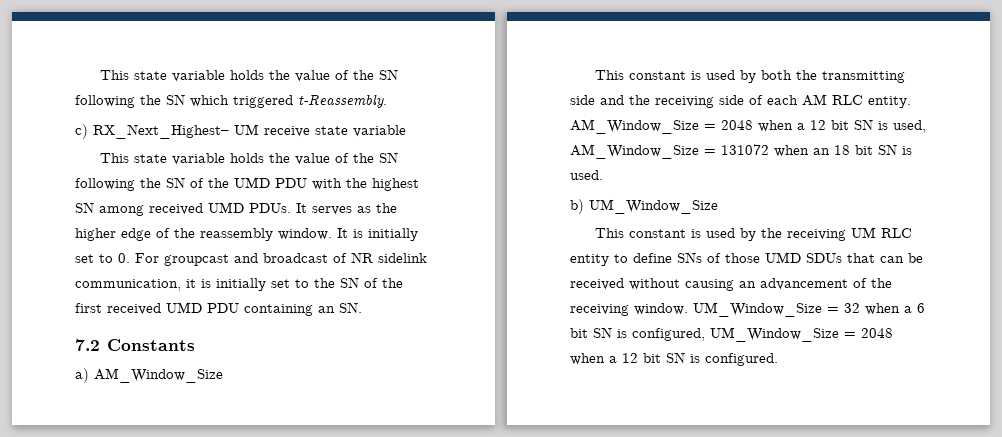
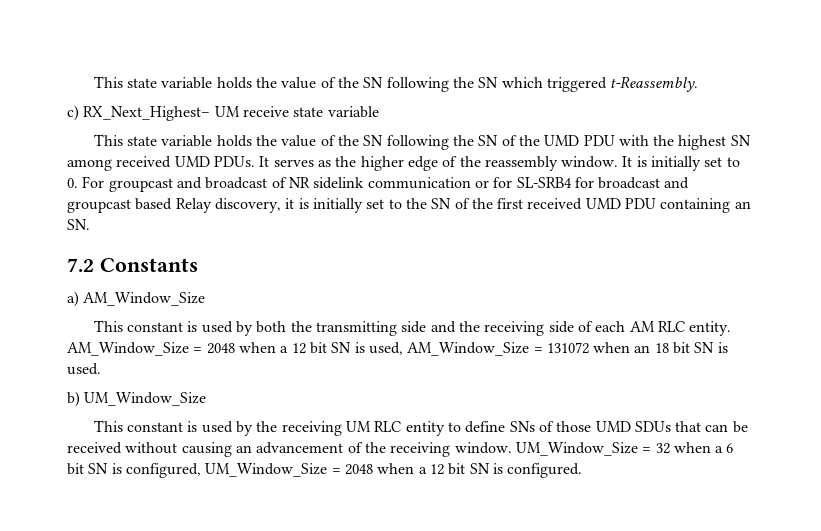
[75,279,181,291] communication, -> [367,177,690,189] [67,198,281,213] communication or for SL-SRB4 for broadcast and groupcast based Relay discovery,

